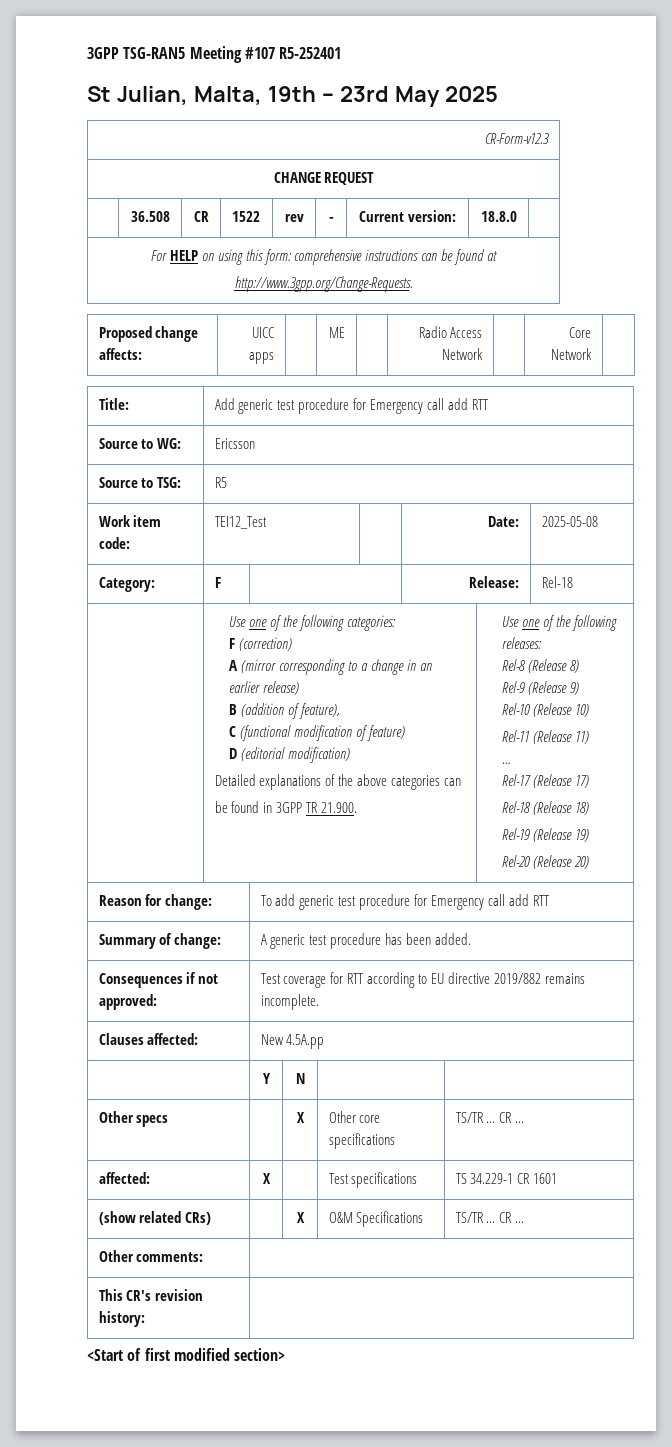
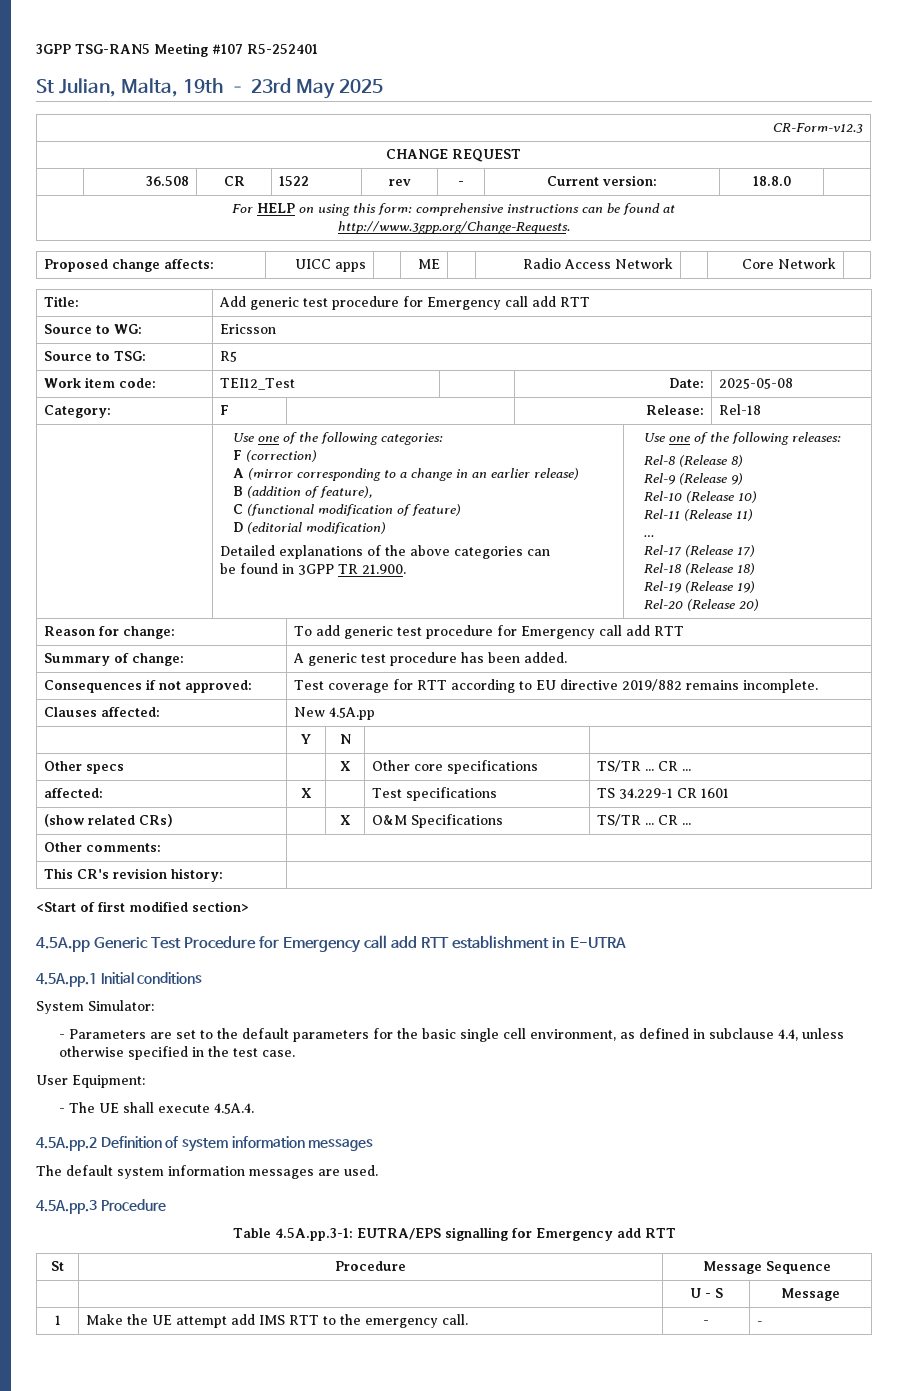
(286, 1354) none -> [36,935,626,953] [36,972,203,987] [36,1000,154,1014] [58,1028,844,1042] [58,1046,295,1060] [36,1075,145,1088] [58,1102,254,1114] [36,1136,374,1152] [36,1165,378,1179] [36,1199,166,1214] [232,1227,676,1241] [51,1261,64,1271] [335,1261,406,1271] [703,1261,831,1274] [689,1288,723,1298] [781,1288,840,1301] [54,1315,61,1325] [85,1314,468,1328] [703,1320,709,1325] [756,1321,762,1325] // 4.5A.pp Generic Test Procedure for Emergency call add RTT establishment in E-UTRA // 4.5A.pp.1 Initial conditions // System Simulator: // - Parameters are set to the default parameters for the basic single cell environment, as defined in subclause 4.4, unless otherwise specified in the test case. // User Equipment: // - The UE shall execute 4.5A.4. // 4.5A.pp.2 Definition of system information messages // The default system information messages are used. // 4.5A.pp.3 Procedure // Table 4.5A.pp.3-1: EUTRA/EPS signalling for Emergency add RTT // St | Procedure | Message Sequence // | | U - S | Message // 1 | Make the UE attempt add IMS RTT to the emergency call. | - | -

